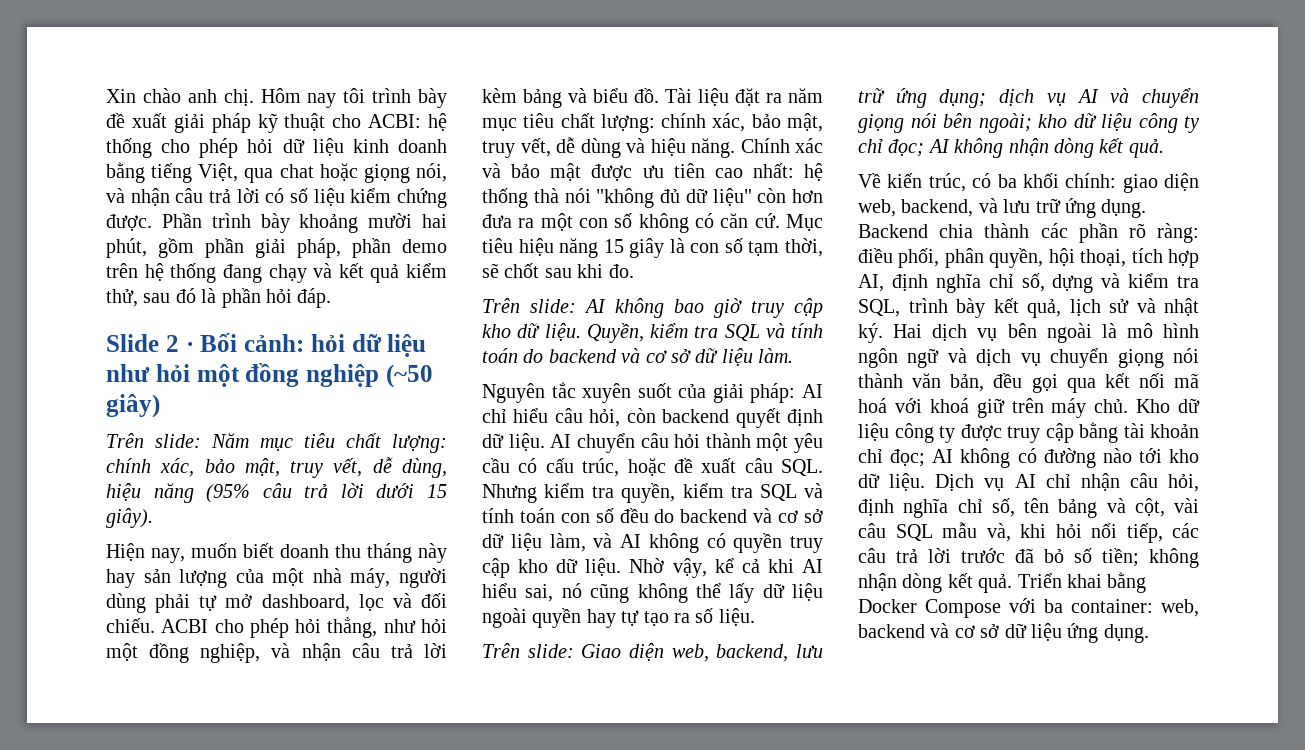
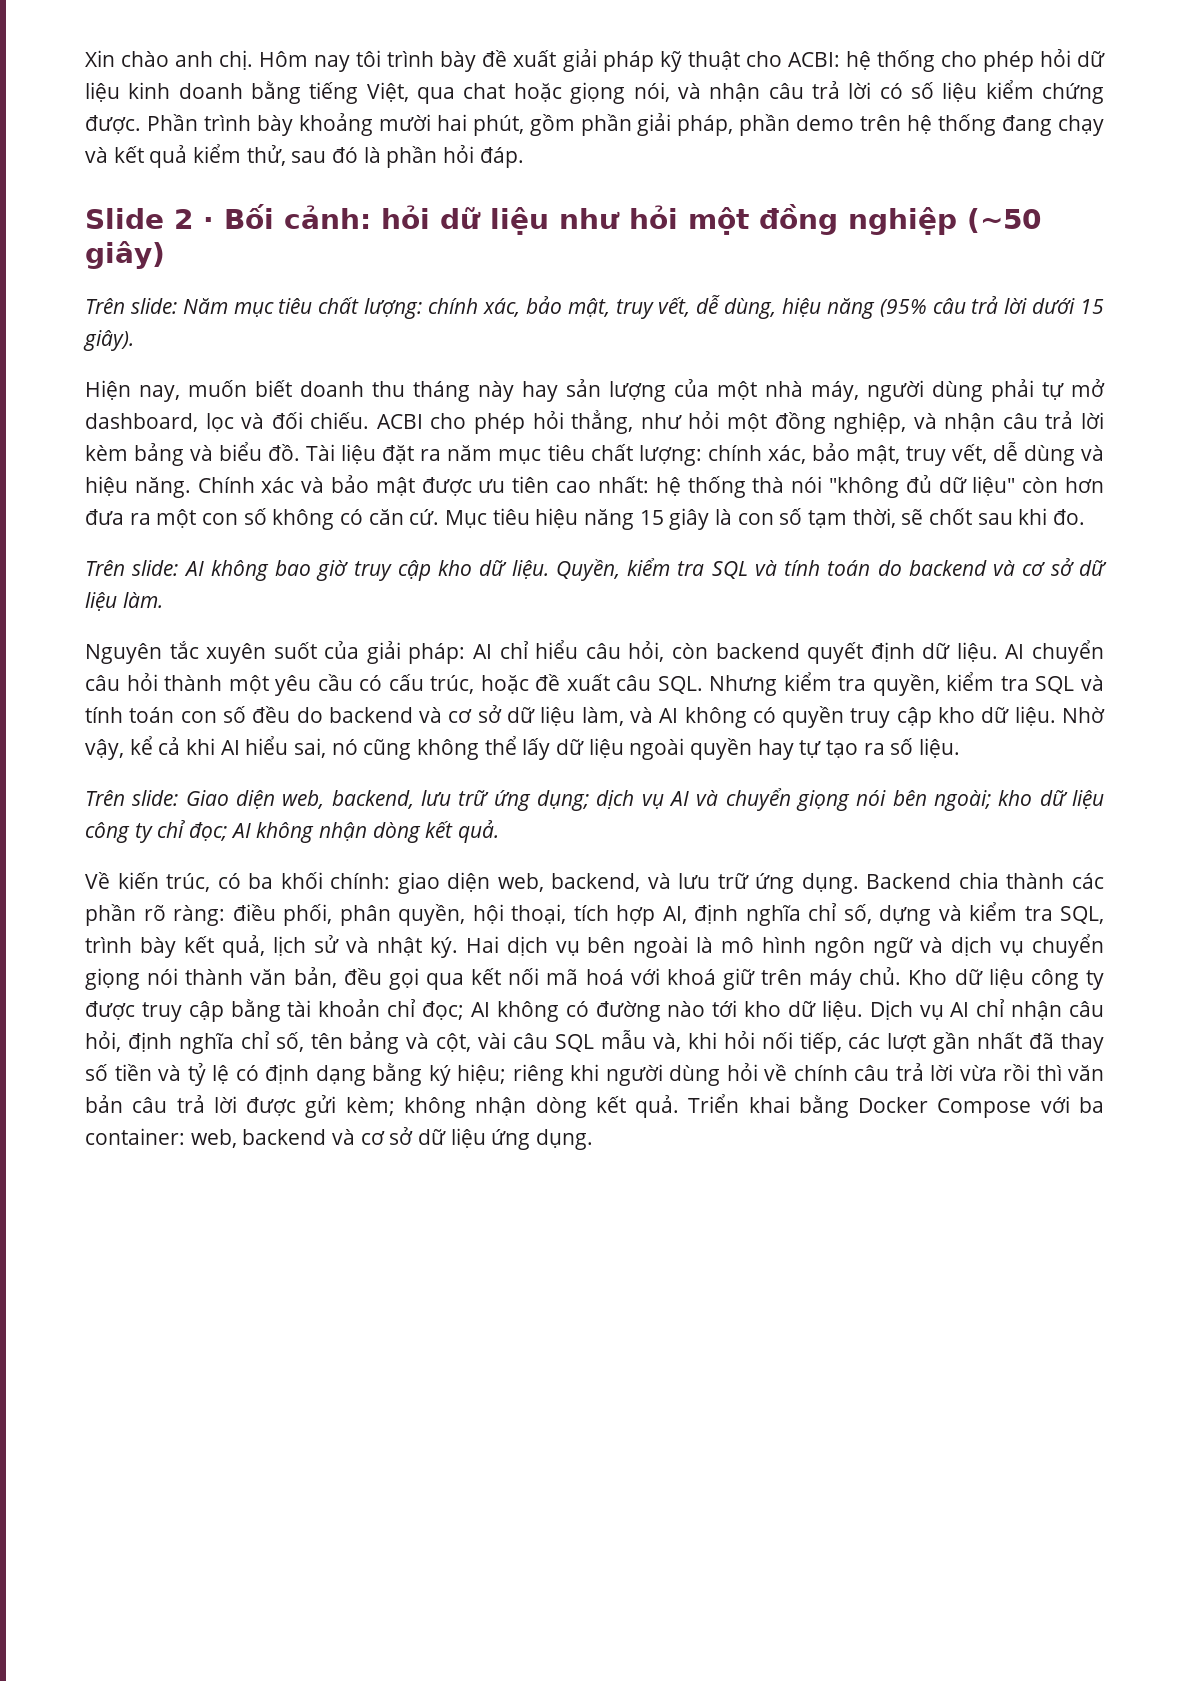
[858,548,1139,567] câu trả lời trước đã bỏ số tiền; -> [887,1032,1104,1054] [85,1063,1104,1086] [85,1095,395,1118] lượt gần nhất đã thay số tiền và tỷ lệ có định dạng bằng ký hiệu; riêng khi người dùng hỏi về chính câu trả lời vừa rồi thì văn bản câu trả lời được gửi kèm;

